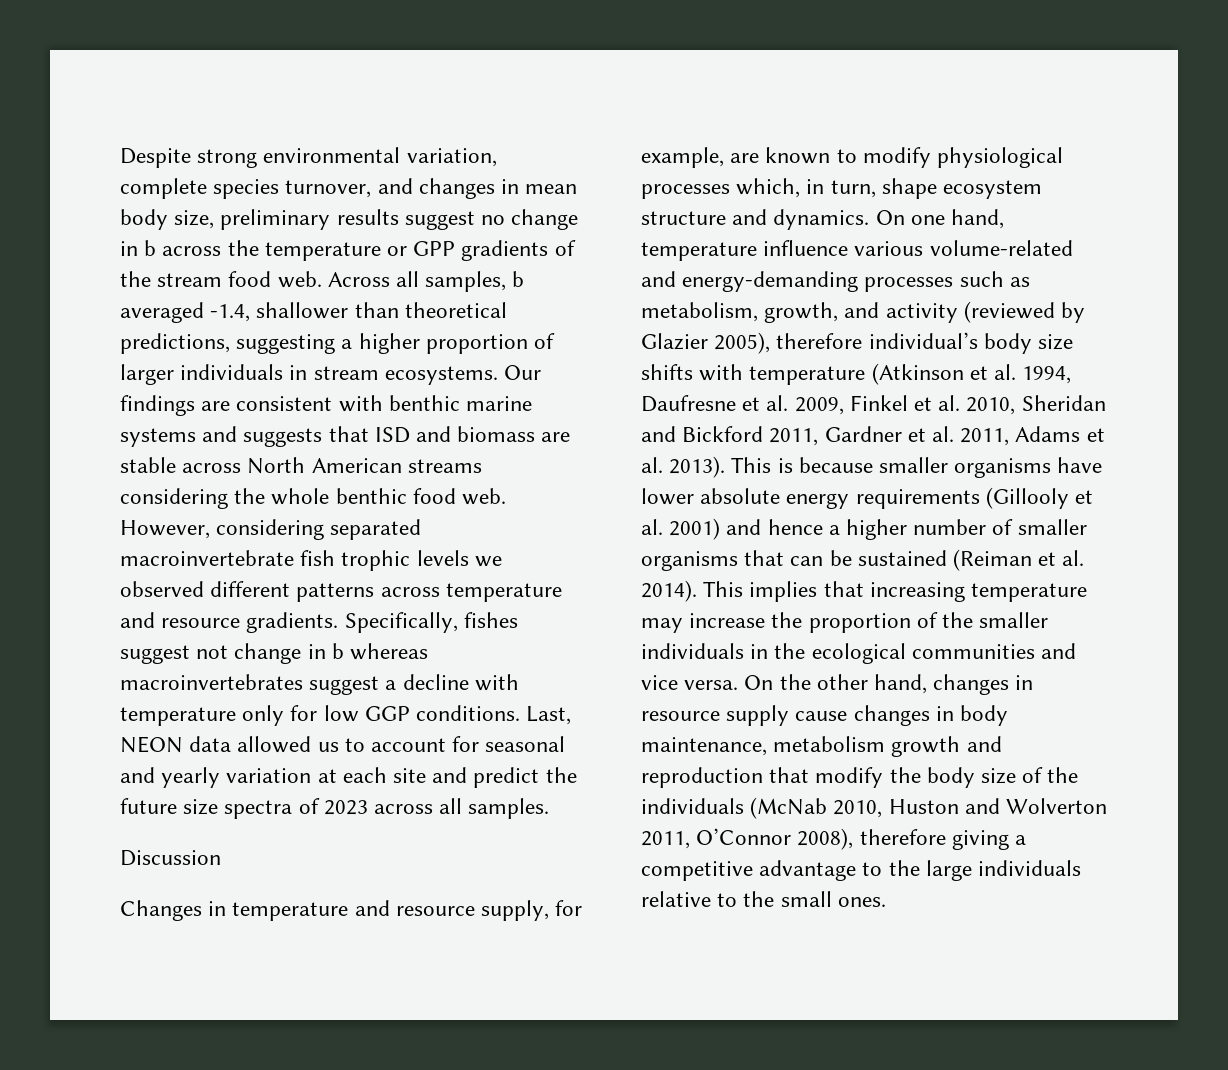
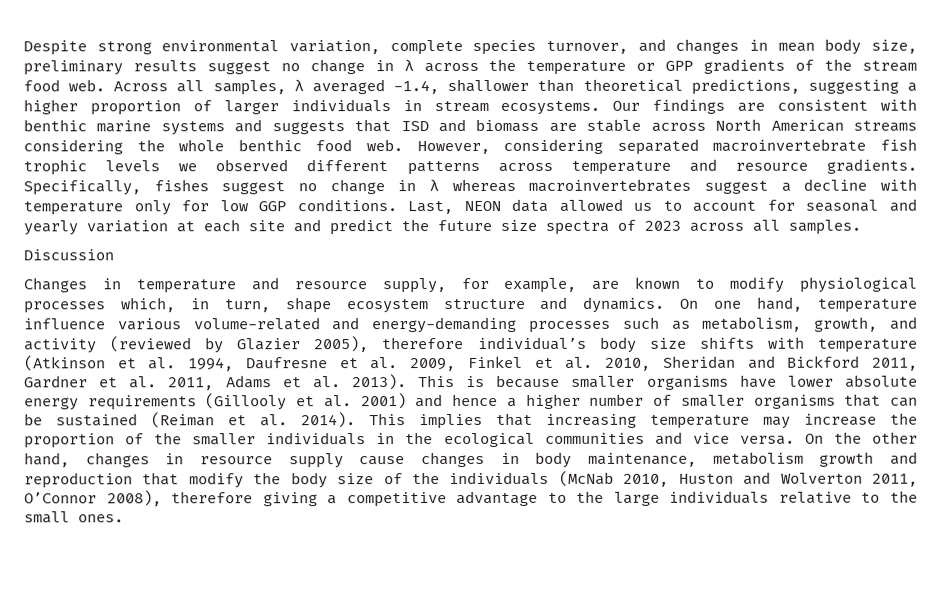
[144,240,157,256] b -> [403,59,414,73] λ
[512,271,525,287] b -> [293,79,304,93] λ
[196,643,344,664] not change in b -> [298,179,440,195] no change in λ

